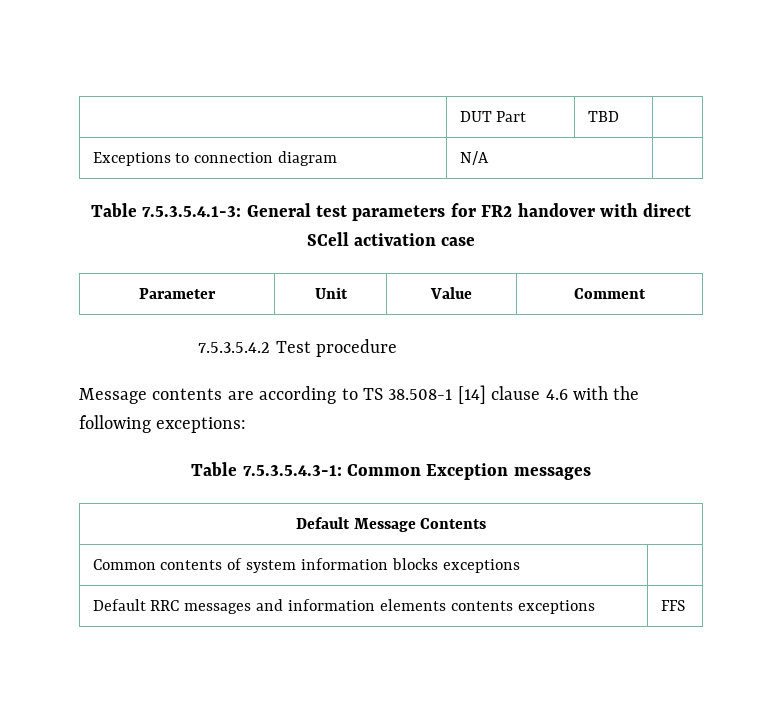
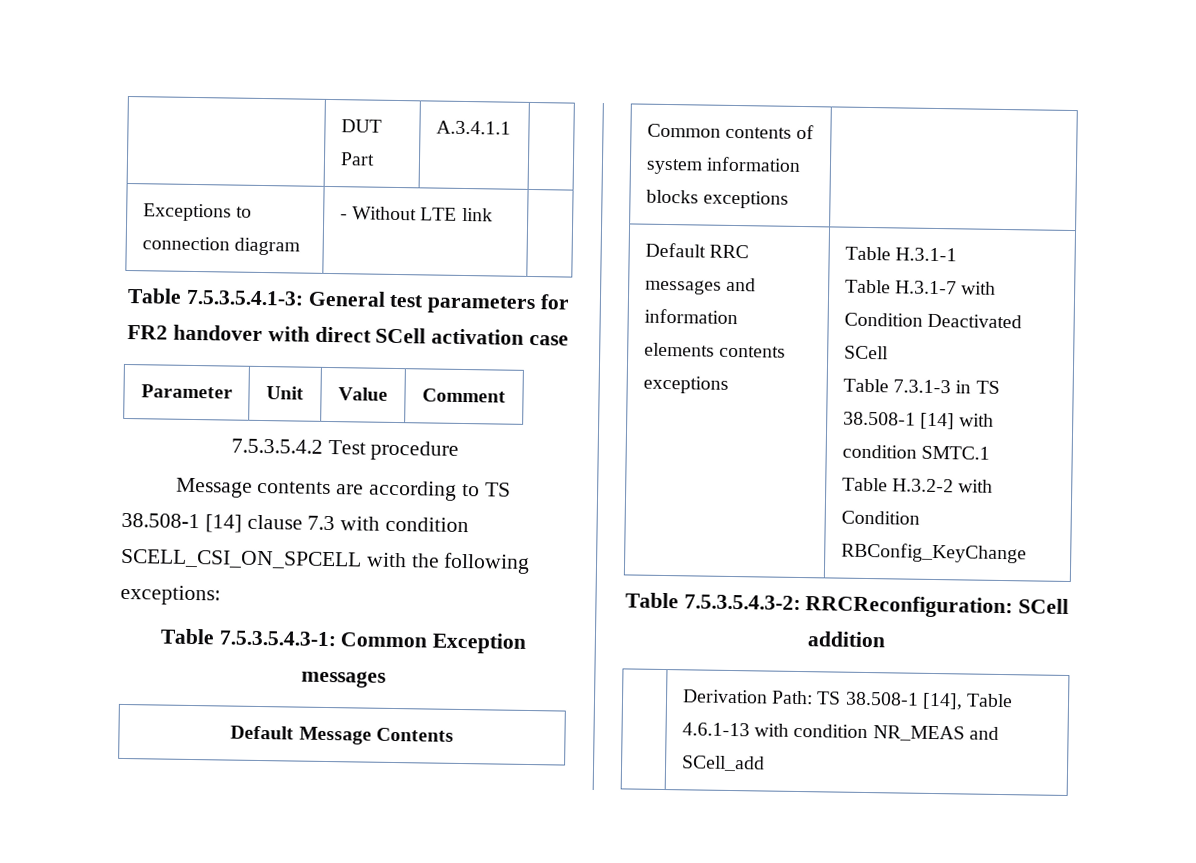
[587,111,619,122] TBD -> [435,120,511,135] A.3.4.1.1
[459,151,489,165] N/A -> [339,206,493,222] - Without LTE link
[545,389,568,400] 4.6 -> [307,515,470,533] [120,548,362,570] 7.3 with condition SCELL_CSI_ON_SPCELL
[660,600,685,611] FFS -> [844,246,958,262] [844,279,997,295] [843,312,1023,329] [843,345,889,360] [842,378,1000,394] [842,411,995,430] [841,444,991,460] [841,477,994,493] [840,510,920,525] [840,542,1027,564] [624,592,1070,619] [807,631,886,648] [681,689,1014,710] [681,722,1000,742] [680,755,765,772] Table H.3.1-1 // Table H.3.1-7 with Condition Deactivated SCell // Table 7.3.1-3 in TS 38.508-1 [14] with condition SMTC.1 // Table H.3.2-2 with Condition RBConfig_KeyChange // Table 7.5.3.5.4.3-2: RRCReconfiguration: SCell addition // | Derivation Path: TS 38.508-1 [14], Table 4.6.1-13 with condition NR_MEAS and SCell_add

